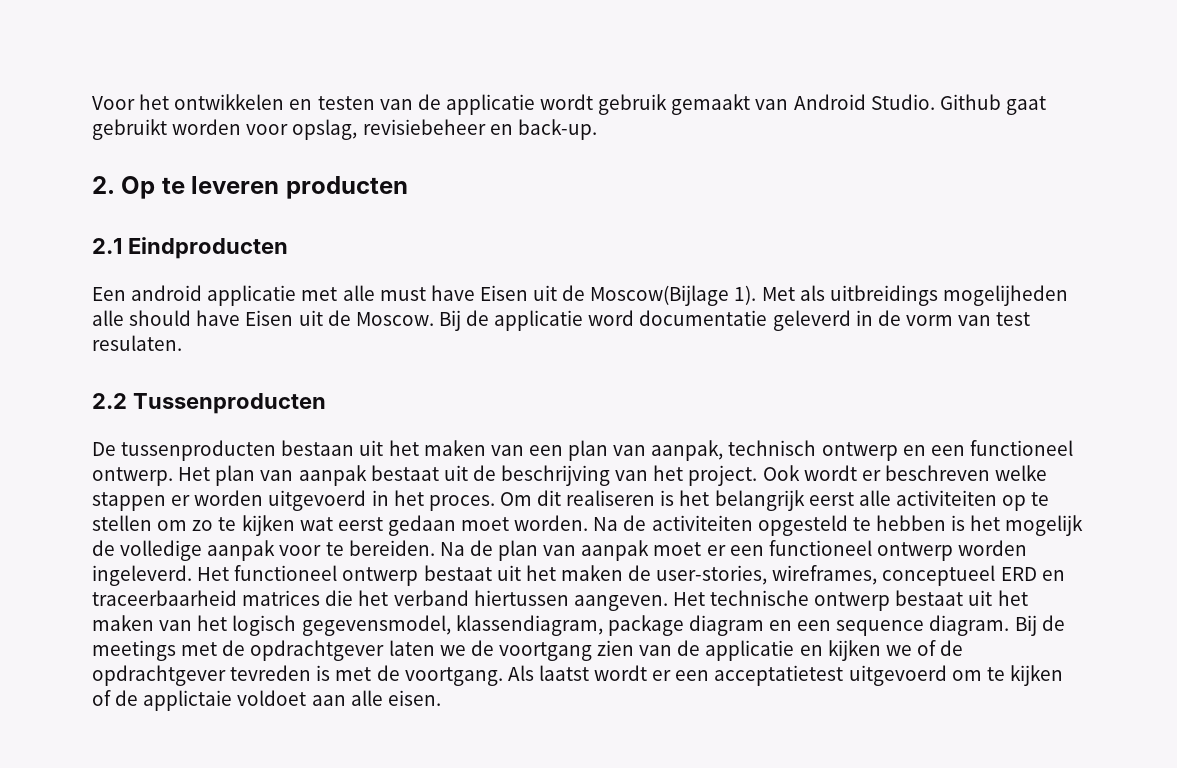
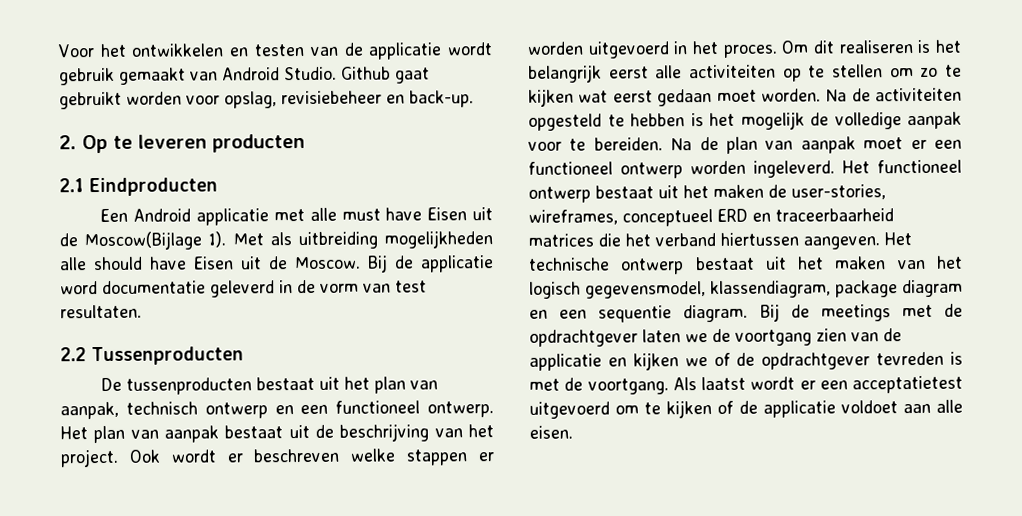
[131,285,203,301] android -> [133,208,192,222] Android
[829,285,1068,306] uitbreidings mogelijheden -> [297,230,493,250] uitbreiding mogelijkheden
[92,335,182,351] resulaten. -> [60,304,142,319] resultaten.
[281,440,563,456] bestaan uit het maken van een -> [256,376,371,391] bestaat uit het
[836,620,925,636] sequence -> [598,305,673,323] sequentie
[143,690,233,711] applictaie -> [763,400,836,418] applicatie

